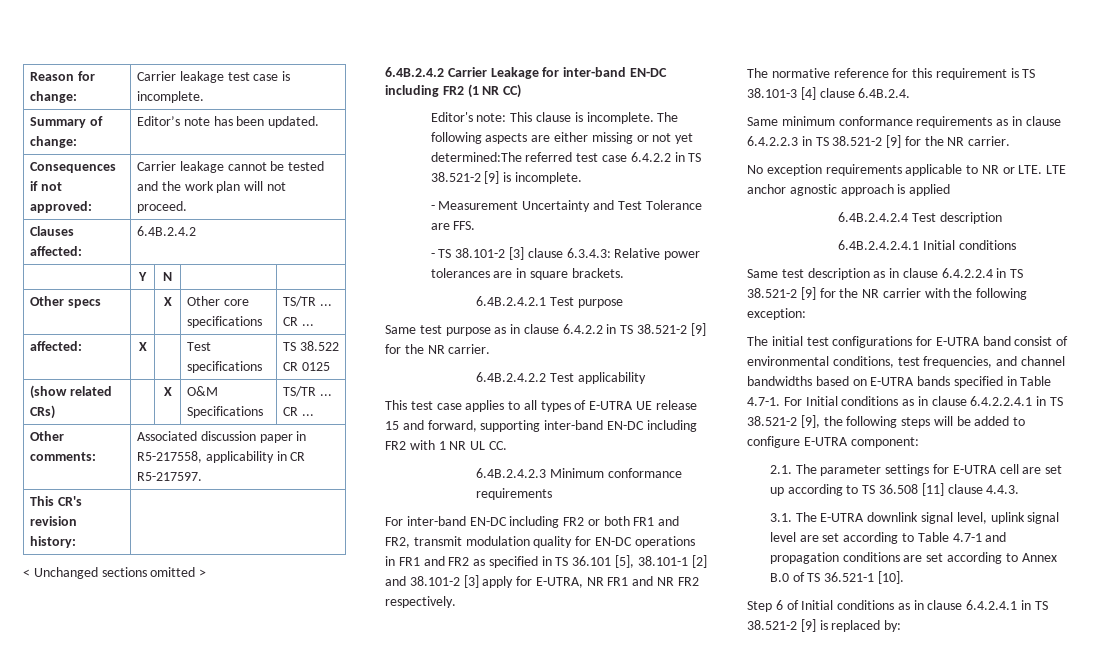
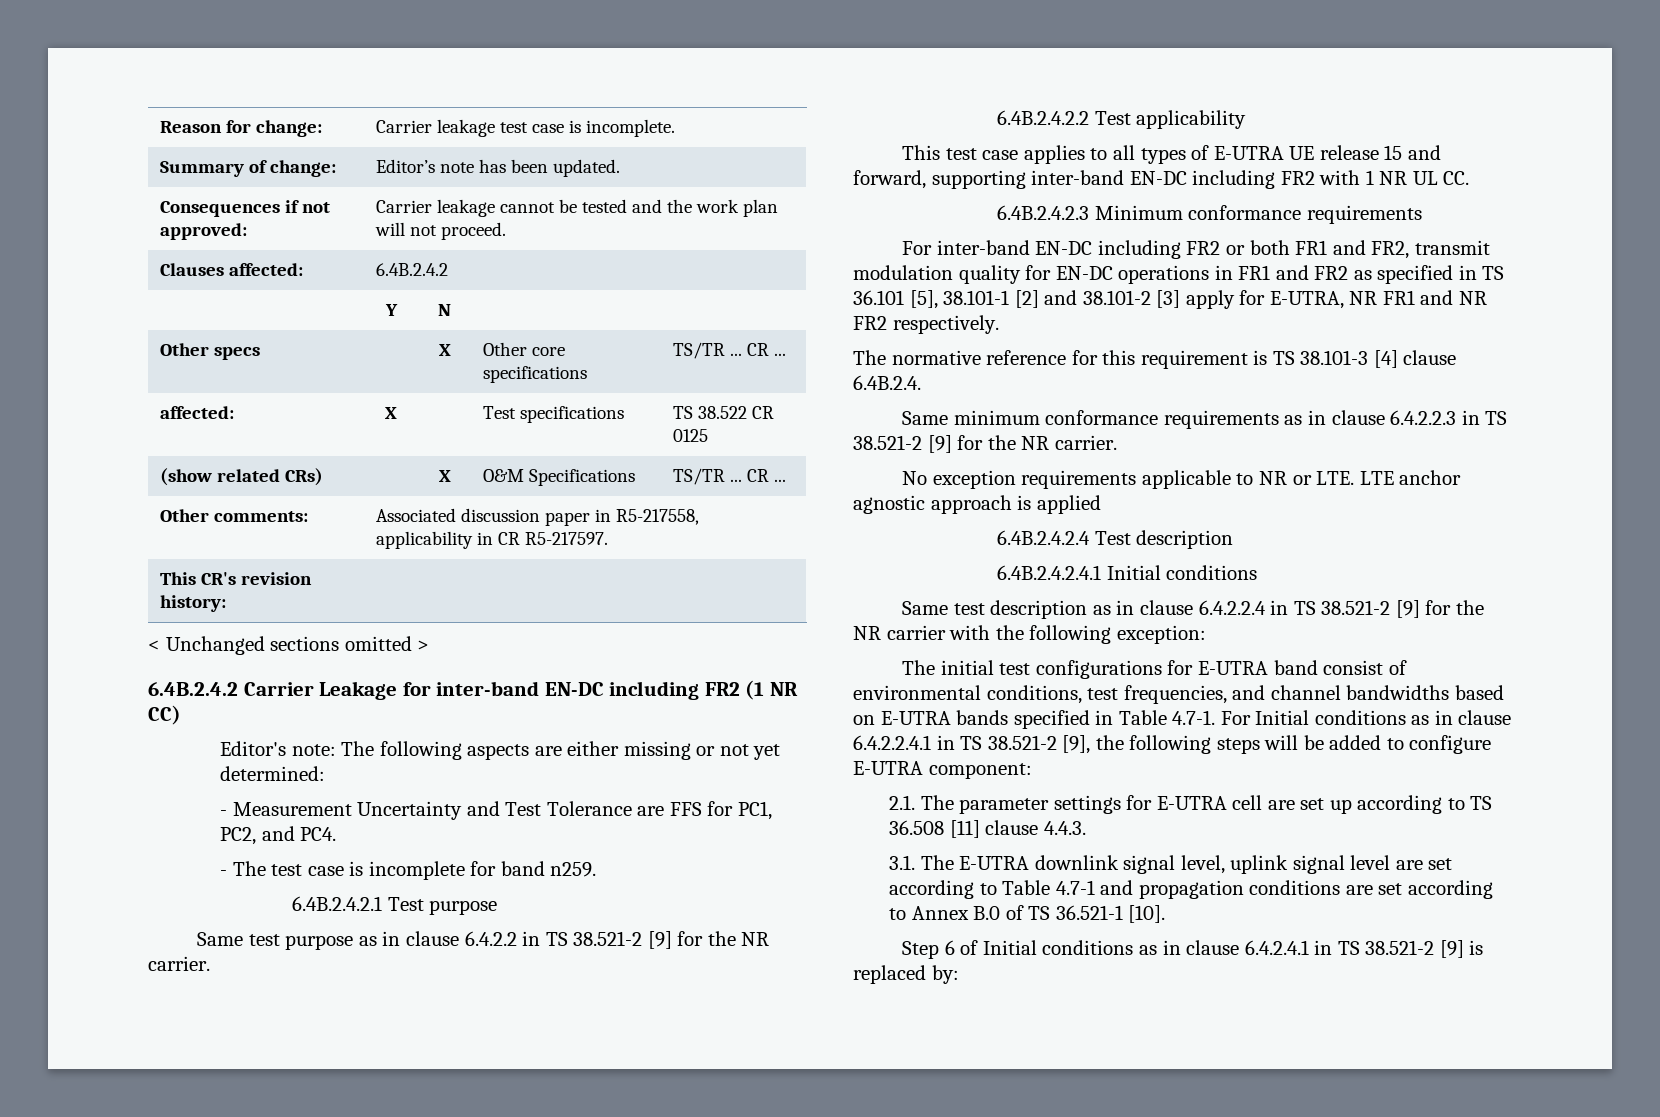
[510,112,654,124] This clause is incomplete. -> (336, 750) none
[430,152,702,162] [430,171,582,184] determined:The referred test case 6.4.2.2 in TS 38.521-2 [9] is incomplete. -> [220,766,326,781] determined:
[453,221,476,230] [430,247,701,260] [430,268,624,280] FFS. // - TS 38.101-2 [3] clause 6.3.4.3: Relative power tolerances are in square brackets. -> [669,801,772,820] [220,826,337,845] [220,861,597,880] FFS for PC1, PC2, and PC4. // - The test case is incomplete for band n259.

